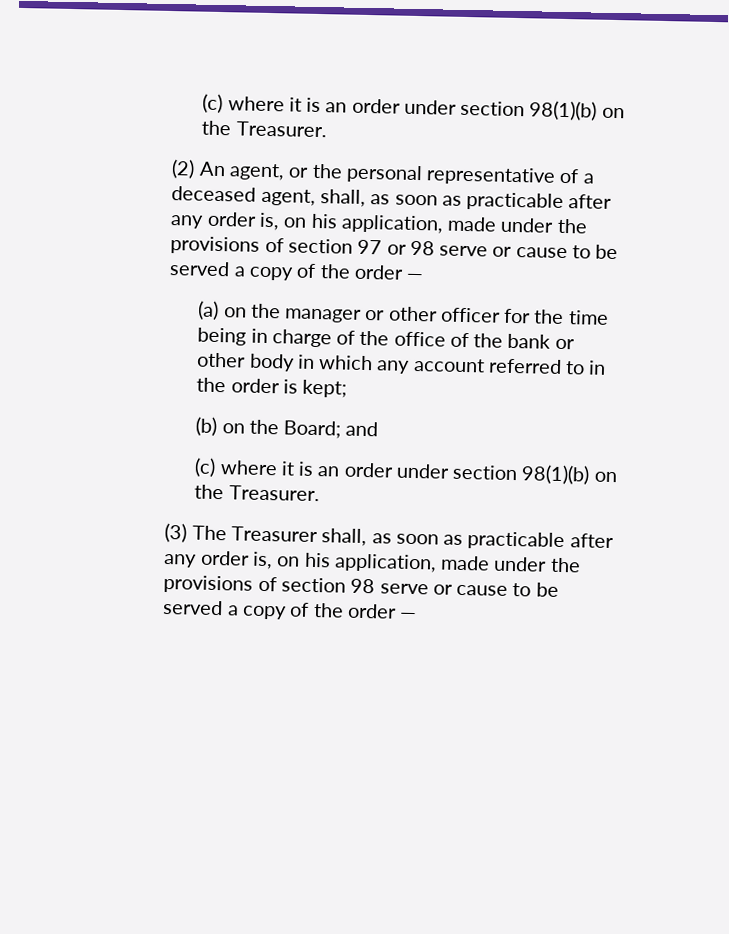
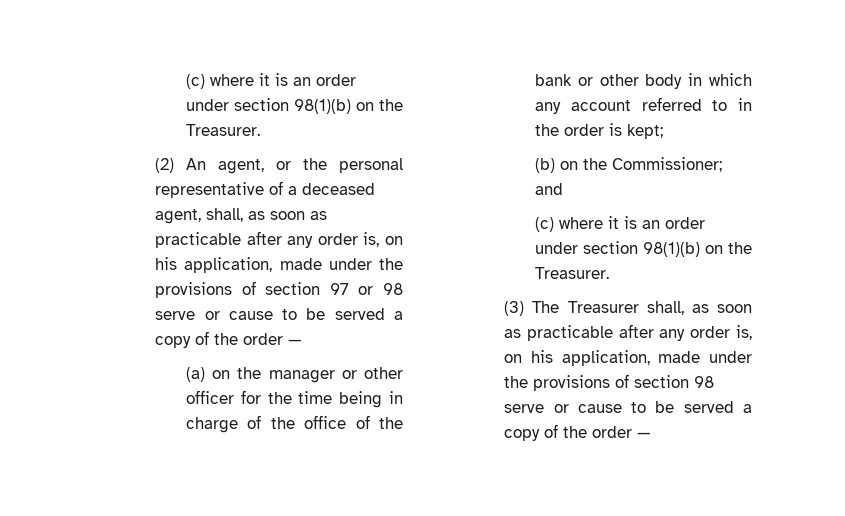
[283,420,342,439] Board; -> [612,157,722,172] Commissioner;

